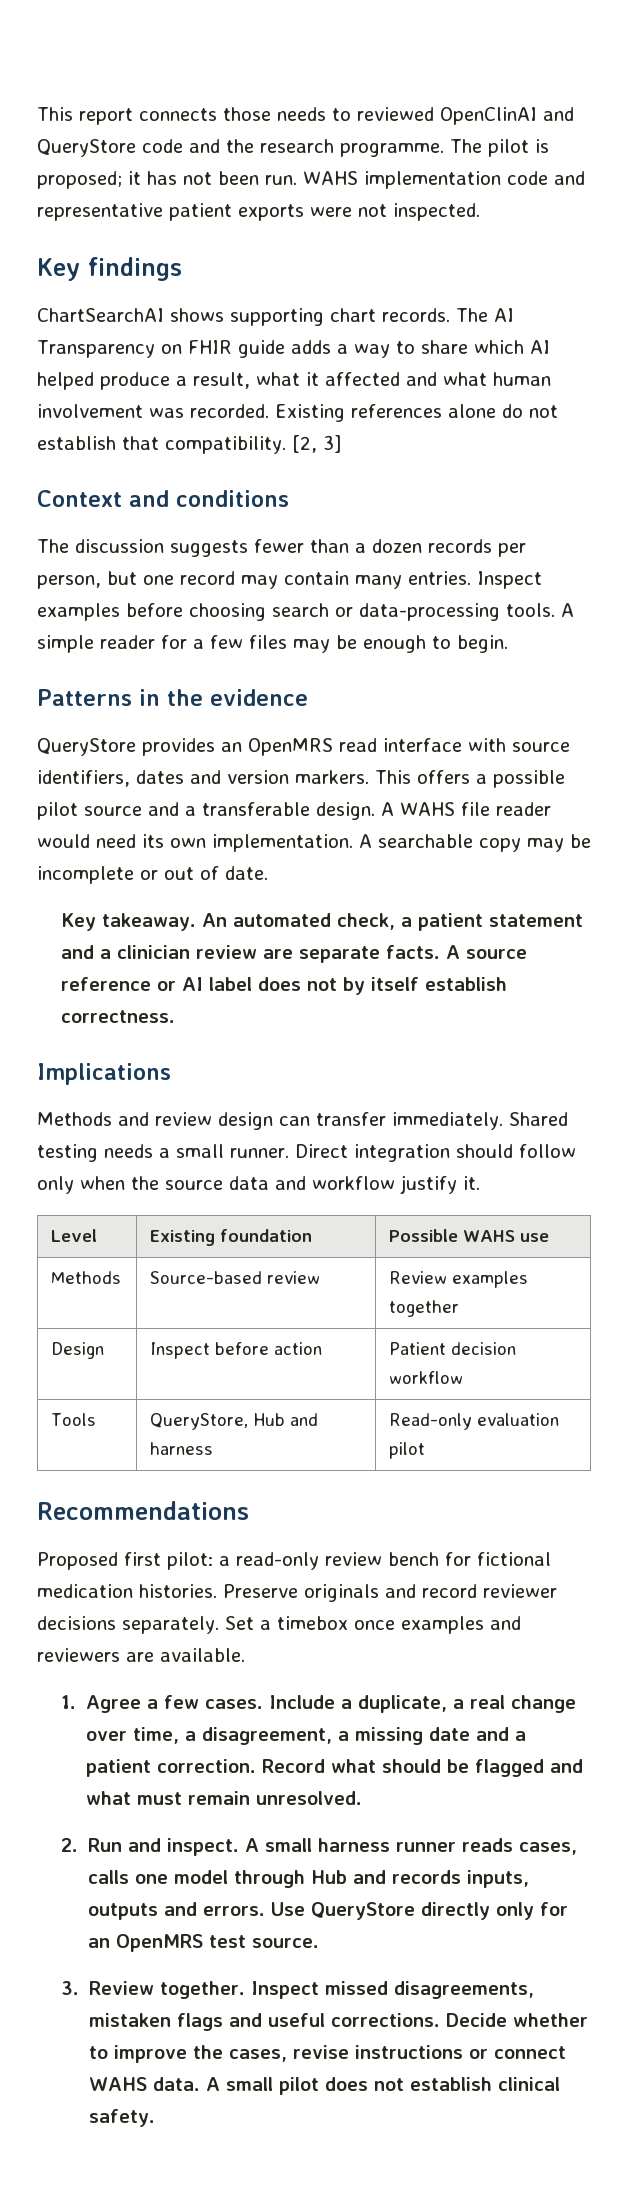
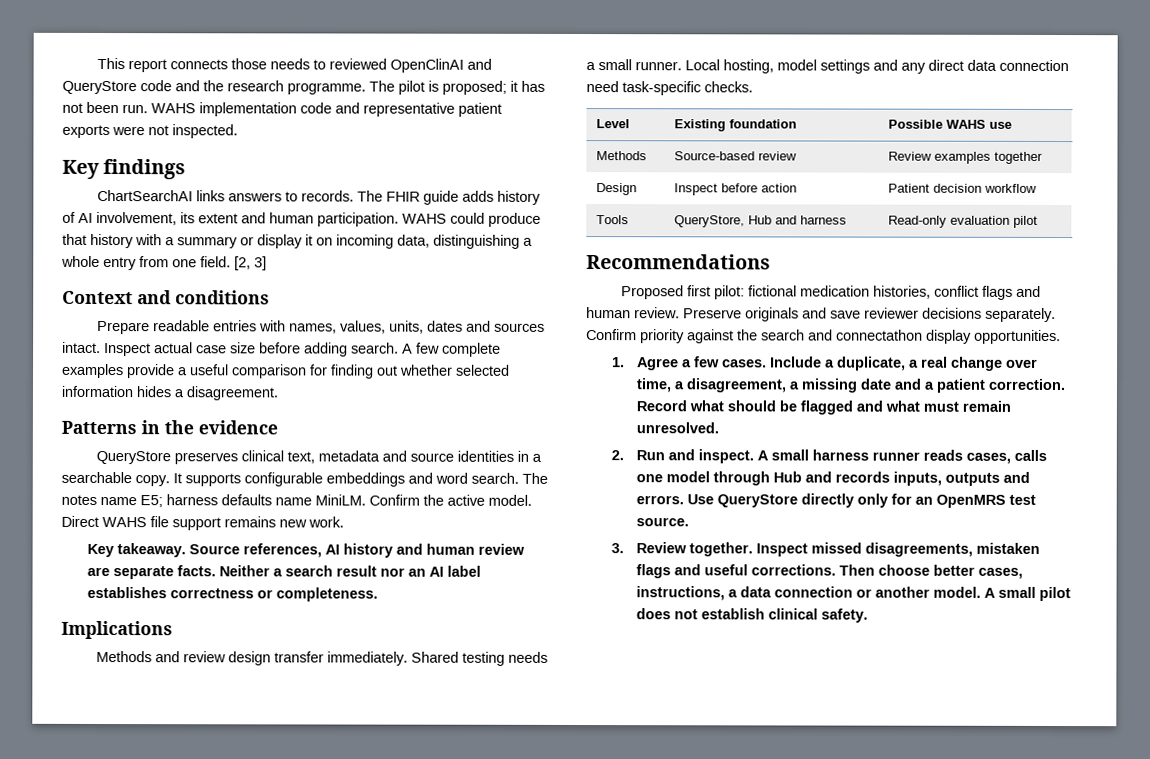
[170,308,514,326] [37,340,550,358] [37,372,551,390] [37,404,558,422] [37,436,286,454] shows supporting chart records. The AI Transparency on FHIR guide adds a way to share which AI helped produce a result, what it affected and what human involvement was recorded. Existing references alone do not establish that compatibility. -> [195,190,541,205] [62,211,541,227] [62,233,533,249] [61,255,231,271] links answers to records. The FHIR guide adds history of AI involvement, its extent and human participation. WAHS could produce that history with a summary or display it on incoming data, distinguishing a whole entry from one field.
[37,539,526,557] [37,571,542,589] [37,603,574,621] [37,635,508,653] The discussion suggests fewer than a dozen records per person, but one record may contain many entries. Inspect examples before choosing search or data-processing tools. A simple reader for a few files may be enough to begin. -> [96,320,545,335] [62,341,501,357] [62,363,510,379] [61,385,278,401] Prepare readable entries with names, values, units, dates and sources intact. Inspect actual case size before adding search. A few complete examples provide a useful comparison for finding out whether selected information hides a disagreement.
[142,738,570,756] [37,770,565,788] [37,802,551,820] [37,834,591,852] [37,866,268,884] [60,913,583,931] [60,945,527,963] [60,977,507,995] [60,1010,175,1023] provides an OpenMRS read interface with source identifiers, dates and version markers. This offers a possible pilot source and a transferable design. A WAHS file reader would need its own implementation. A searchable copy may be incomplete or out of date. // Key takeaway. An automated check, a patient statement and a clinician review are separate facts. A source reference or AI label does not by itself establish correctness. -> [173,450,542,465] [61,471,548,487] [61,494,532,508] [61,515,344,531] [86,543,525,558] [86,565,481,580] [86,586,378,602] preserves clinical text, metadata and source identities in a searchable copy. It supports configurable embeddings and word search. The notes name E5; harness defaults name MiniLM. Confirm the active model. Direct WAHS file support remains new work. // Key takeaway. Source references, AI history and human review are separate facts. Neither a search result nor an AI label establishes correctness or completeness.
[279,1116,310,1126] can -> (271, 658) none
[294,1144,576,1162] [37,1175,480,1194] Direct integration should follow only when the source data and workflow justify it. -> [685,59,1069,74] [586,81,753,96] Local hosting, model settings and any direct data connection need task-specific checks.
[219,1552,551,1570] [37,1584,217,1598] a read-only review bench for fictional medication histories. -> [747,285,1041,300] [586,307,680,319] fictional medication histories, conflict flags and human review.
[422,1584,477,1598] record -> [830,310,861,319] save
[224,1616,521,1634] [37,1648,245,1662] Set a timebox once examples and reviewers are available. -> [586,329,1061,345] Confirm priority against the search and connectathon display opportunities.
[446,2013,589,2027] [89,2045,567,2063] [89,2077,201,2091] Decide whether to improve the cases, revise instructions or connect WAHS data. -> [839,564,1024,579] [636,586,982,601] Then choose better cases, instructions, a data connection or another model.

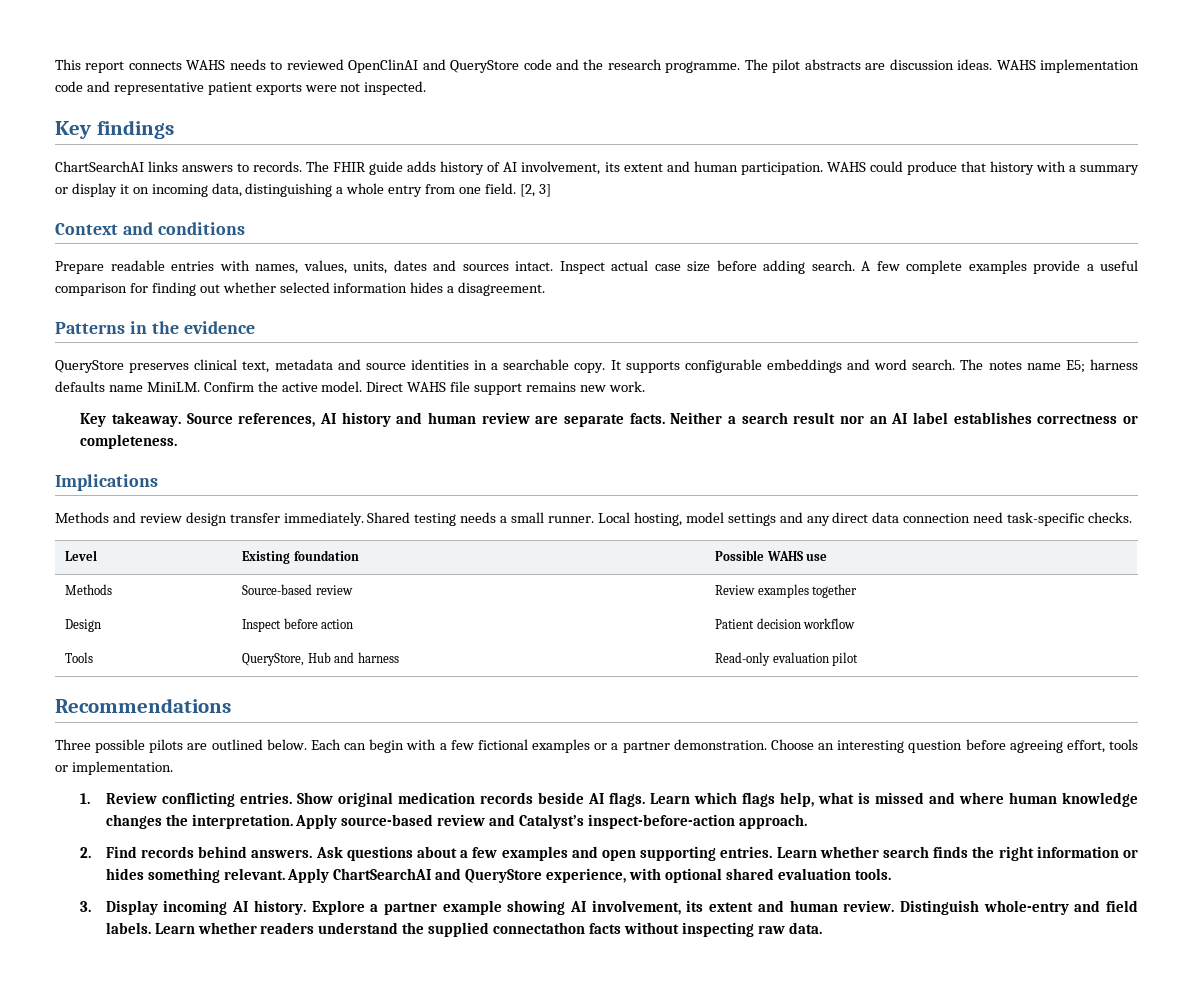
[230,58,267,70] those -> [186,60,226,70] WAHS
[428,80,545,95] [62,101,148,114] is proposed; it has not been run. -> [804,59,993,70] abstracts are discussion ideas.
[620,285,1041,300] [586,307,1056,323] [586,329,1061,345] [611,356,1039,371] [636,378,1067,393] [636,400,1012,415] [636,422,720,434] [610,449,1048,464] [636,471,1031,486] [636,493,1037,508] [636,517,690,527] [610,542,1041,557] [636,564,1024,579] [636,586,1072,602] [636,608,869,623] Proposed first pilot: fictional medication histories, conflict flags and human review. Preserve originals and save reviewer decisions separately. Confirm priority against the search and connectathon display opportunities. // 1. Agree a few cases. Include a duplicate, a real change over time, a disagreement, a missing date and a patient correction. Record what should be flagged and what must remain unresolved. // 2. Run and inspect. A small harness runner reads cases, calls one model through Hub and records inputs, outputs and errors. Use QueryStore directly only for an OpenMRS test source. // 3. Review together. Inspect missed disagreements, mistaken flags and useful corrections. Then choose better cases, instructions, a data connection or another model. A small pilot does not establish clinical safety. -> [55,739,1138,753] [55,761,173,775] [80,792,1138,807] [105,814,807,829] [80,846,1138,861] [105,868,891,883] [80,900,1138,915] [105,922,822,937] Three possible pilots are outlined below. Each can begin with a few fictional examples or a partner demonstration. Choose an interesting question before agreeing effort, tools or implementation. // 1. Review conflicting entries. Show original medication records beside AI flags. Learn which flags help, what is missed and where human knowledge changes the interpretation. Apply source-based review and Catalyst’s inspect-before-action approach. // 2. Find records behind answers. Ask questions about a few examples and open supporting entries. Learn whether search finds the right information or hides something relevant. Apply ChartSearchAI and QueryStore experience, with optional shared evaluation tools. // 3. Display incoming AI history. Explore a partner example showing AI involvement, its extent and human review. Distinguish whole-entry and field labels. Learn whether readers understand the supplied connectathon facts without inspecting raw data.

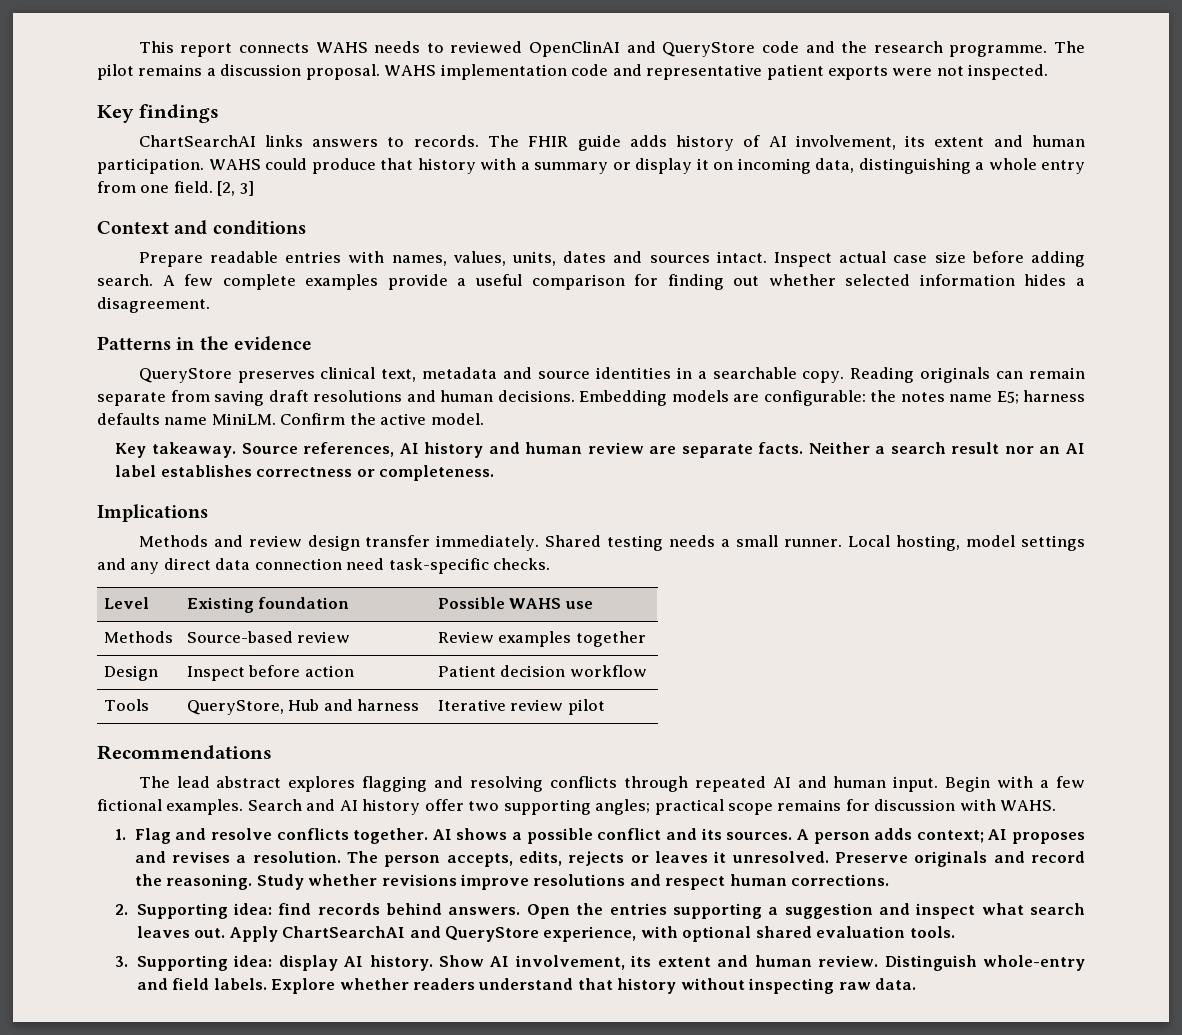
[804,59,993,70] abstracts are discussion ideas. -> [138,64,380,80] remains a discussion proposal.
[610,359,984,373] It supports configurable embeddings and word search. The -> [850,367,1086,383] [97,390,896,406] Reading originals can remain separate from saving draft resolutions and human decisions. Embedding models are configurable: the
[366,381,645,395] Direct WAHS file support remains new work. -> (484, 419) none
[715,652,829,666] Read-only evaluation -> [437,699,564,711] Iterative review
[55,739,1138,753] [55,761,173,775] [80,792,1138,807] [105,814,807,829] [80,846,1138,861] [105,868,285,883] Three possible pilots are outlined below. Each can begin with a few fictional examples or a partner demonstration. Choose an interesting question before agreeing effort, tools or implementation. // 1. Review conflicting entries. Show original medication records beside AI flags. Learn which flags help, what is missed and where human knowledge changes the interpretation. Apply source-based review and Catalyst’s inspect-before-action approach. // 2. Find records behind answers. Ask questions about a few examples and open supporting entries. Learn whether search finds the right information or hides something relevant. -> [138,776,1085,792] [97,799,1057,815] [115,828,1085,844] [134,851,1085,867] [134,874,890,890] [115,903,1085,919] [136,926,226,938] The lead abstract explores flagging and resolving conflicts through repeated AI and human input. Begin with a few fictional examples. Search and AI history offer two supporting angles; practical scope remains for discussion with WAHS. // 1. Flag and resolve conflicts together. AI shows a possible conflict and its sources. A person adds context; AI proposes and revises a resolution. The person accepts, edits, rejects or leaves it unresolved. Preserve originals and record the reasoning. Study whether revisions improve resolutions and respect human corrections. // 2. Supporting idea: find records behind answers. Open the entries supporting a suggestion and inspect what search leaves out.
[105,900,566,915] Display incoming AI history. Explore a partner example showing -> [136,955,484,971] Supporting idea: display AI history. Show
[154,923,195,934] Learn -> [271,978,336,994] Explore
[402,922,622,937] the supplied connectathon facts -> [577,978,677,994] that history

